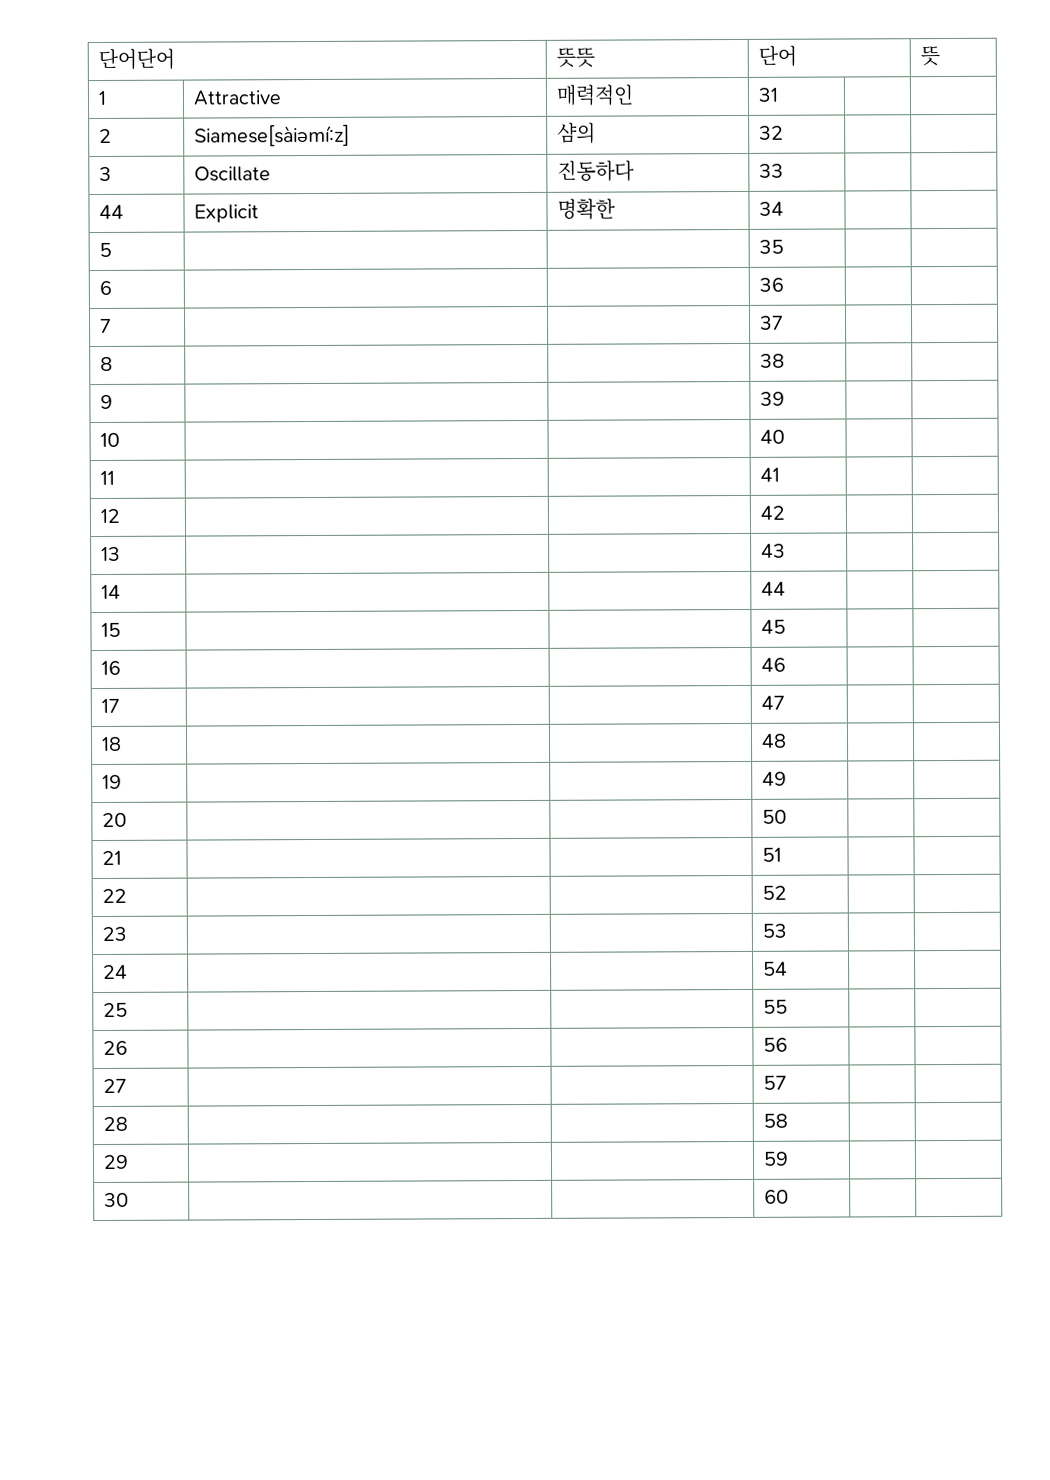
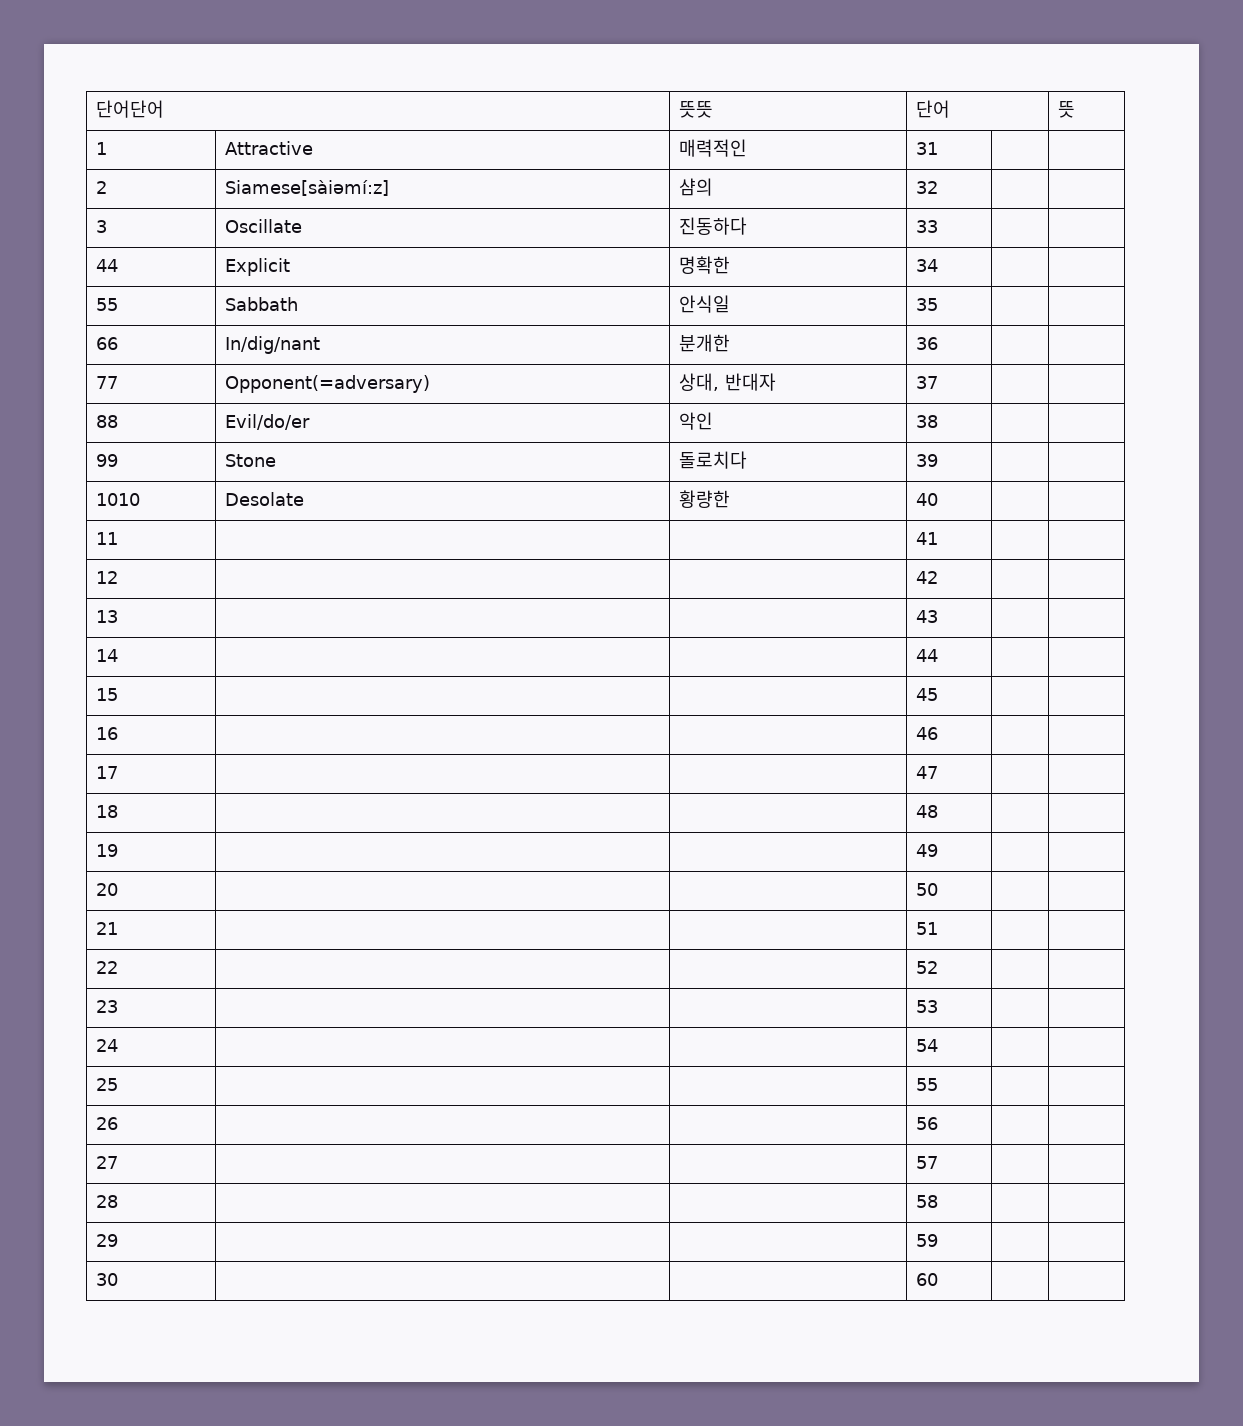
[99,242,113,257] [759,239,785,254] [99,280,113,295] [759,277,785,292] [100,318,113,333] [760,315,785,330] [100,356,114,371] [760,353,786,368] [100,394,114,409] [760,391,786,406] [100,432,121,447] 5 | | | 35 | | // 6 | | | 36 | | // 7 | | | 37 | | // 8 | | | 38 | | // 9 | | | 39 | | // 10 | | -> [95,298,118,311] [224,297,298,311] [678,295,730,313] [915,298,938,311] [95,337,118,350] [224,336,320,354] [678,334,730,352] [915,337,938,350] [95,376,118,389] [224,375,430,393] [678,373,776,391] [915,376,938,389] [95,415,118,428] [224,414,310,430] [678,412,713,430] [915,415,938,428] [95,454,118,467] [224,454,276,467] [678,451,747,469] [915,454,938,467] [95,493,140,506] [224,492,304,506] [678,490,730,508] 55 | Sabbath | 안식일 | 35 | | // 66 | In/dig/nant | 분개한 | 36 | | // 77 | Opponent(=adversary) | 상대, 반대자 | 37 | | // 88 | Evil/do/er | 악인 | 38 | | // 99 | Stone | 돌로치다 | 39 | | // 1010 | Desolate | 황량한

